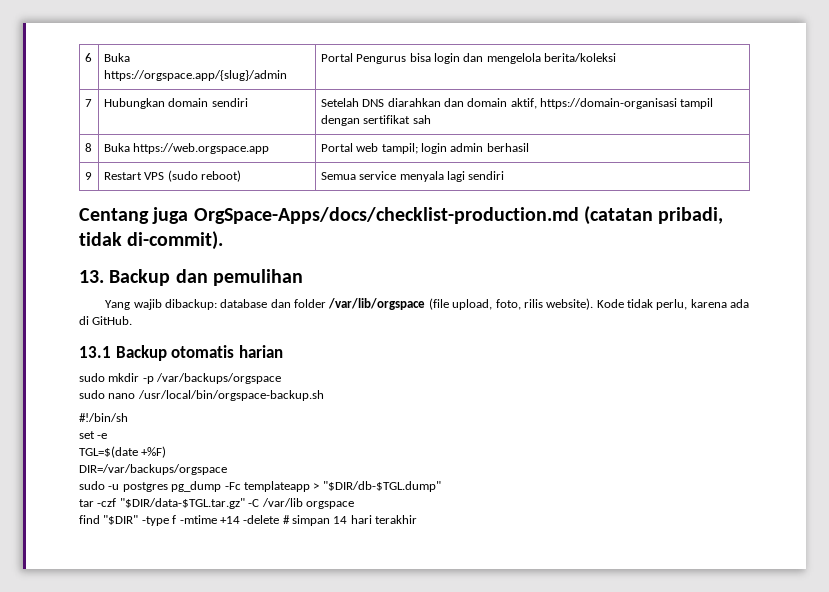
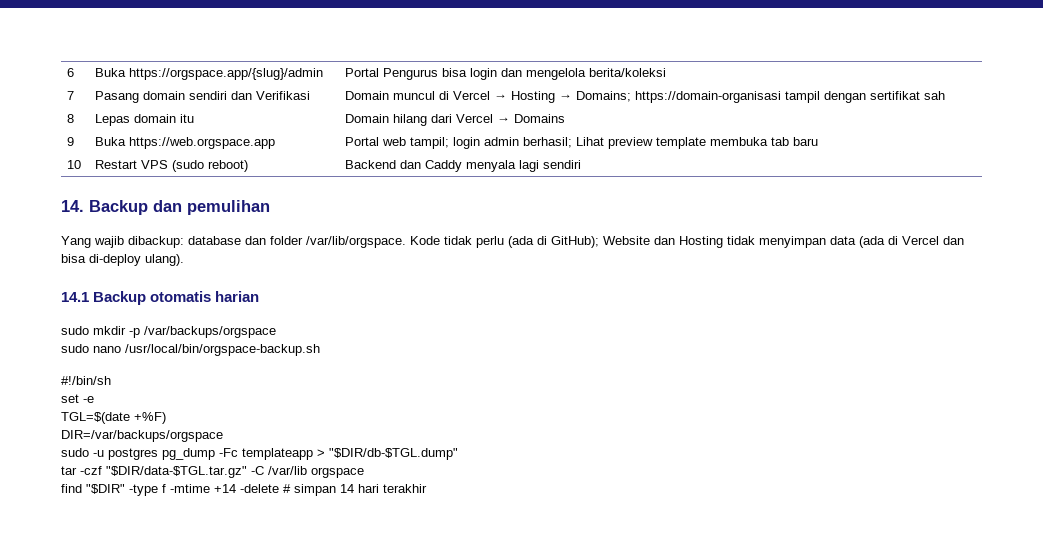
[103,98,165,109] Hubungkan -> [95,91,140,103] Pasang
[320,98,537,109] | Setelah DNS diarahkan dan domain aktif, -> [231,91,311,100] [345,91,632,103] dan Verifikasi | Domain muncul di Vercel → Hosting → Domains;
(92, 147) none -> [95,114,195,126] [345,114,566,126] [67,137,75,146] | Lepas domain itu | Domain hilang dari Vercel → Domains // 9
[486,143,529,152] [84,172,92,180] berhasil // 9 -> [523,137,819,149] [67,160,82,169] berhasil; Lihat preview template membuka tab baru // 10
[320,171,397,180] Semua service -> [345,160,463,172] Backend dan Caddy
[79,206,724,225] [79,231,224,250] [79,270,104,283] Centang juga OrgSpace-Apps/docs/checklist-production.md (catatan pribadi, tidak di-commit). // 13. -> [61,200,84,212] 14.
[328,298,750,310] [79,316,133,325] [79,346,111,358] /var/lib/orgspace (file upload, foto, rilis website). Kode tidak perlu, karena ada di GitHub. // 13.1 -> [306,236,964,248] [61,254,184,266] [61,292,89,302] /var/lib/orgspace. Kode tidak perlu (ada di GitHub); Website dan Hosting tidak menyimpan data (ada di Vercel dan bisa di-deploy ulang). // 14.1

